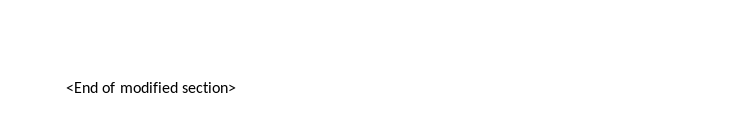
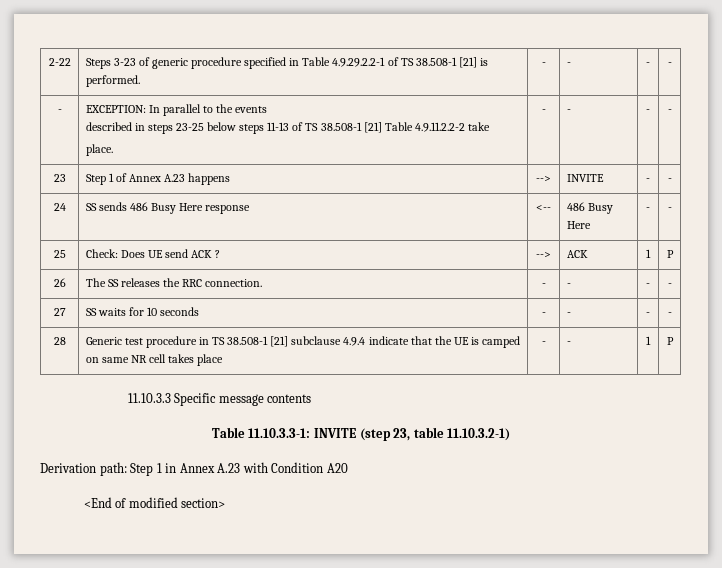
(66, 87) none -> [48,58,71,66] [85,57,488,69] [85,75,140,87] [541,62,546,66] [566,62,571,66] [646,62,650,66] [667,62,672,66] [57,109,62,113] [85,104,268,116] [85,122,490,134] [85,144,113,156] [541,109,546,113] [566,109,571,113] [646,109,650,113] [667,109,672,113] [53,174,66,182] [85,173,231,185] [536,176,551,182] [566,174,604,182] [646,178,650,182] [667,178,672,182] [53,203,66,211] [85,202,251,214] [536,205,551,211] [566,202,613,214] [566,221,591,229] [646,207,650,211] [667,207,672,211] [53,250,66,258] [85,249,221,258] [536,252,551,258] [566,250,588,258] [646,249,651,258] [666,250,674,258] [53,278,66,287] [85,278,263,287] [541,283,546,287] [566,283,571,287] [646,283,650,287] [667,283,672,287] [53,308,66,316] [85,307,200,316] [541,312,546,316] [566,312,571,316] [646,312,650,316] [667,312,672,316] [53,337,66,345] [85,336,521,348] [85,354,224,366] [541,341,546,345] [566,341,571,345] [646,336,651,345] [666,337,674,345] [127,393,312,406] [211,427,511,441] [40,462,348,476] 2-22 | Steps 3-23 of generic procedure specified in Table 4.9.29.2.2-1 of TS 38.508-1 [21] is performed. | - | - | - | - // - | EXCEPTION: In parallel to the events // described in steps 23-25 below steps 11-13 of TS 38.508-1 [21] Table 4.9.11.2.2-2 take // place. | - | - | - | - // 23 | Step 1 of Annex A.23 happens | --> | INVITE | - | - // 24 | SS sends 486 Busy Here response | <-- | 486 Busy Here | - | - // 25 | Check: Does UE send ACK ? | --> | ACK | 1 | P // 26 | The SS releases the RRC connection. | - | - | - | - // 27 | SS waits for 10 seconds | - | - | - | - // 28 | Generic test procedure in TS 38.508-1 [21] subclause 4.9.4 indicate that the UE is camped on same NR cell takes place | - | - | 1 | P // 11.10.3.3 Specific message contents // Table 11.10.3.3-1: INVITE (step 23, table 11.10.3.2-1) // Derivation path: Step 1 in Annex A.23 with Condition A20 //

